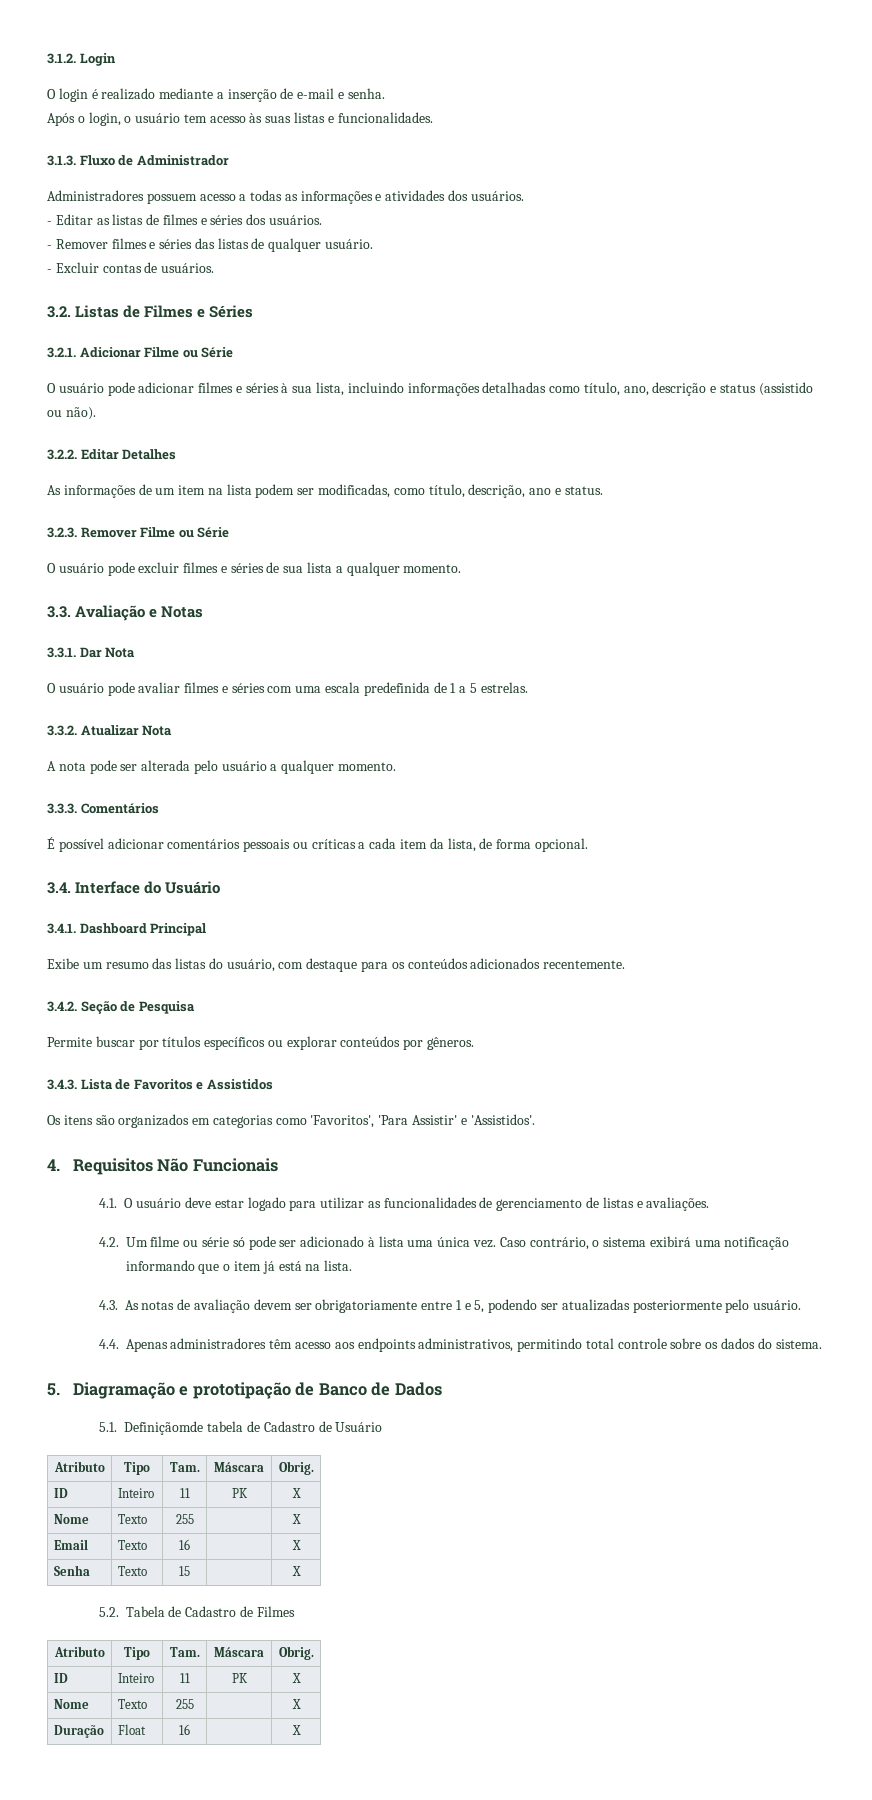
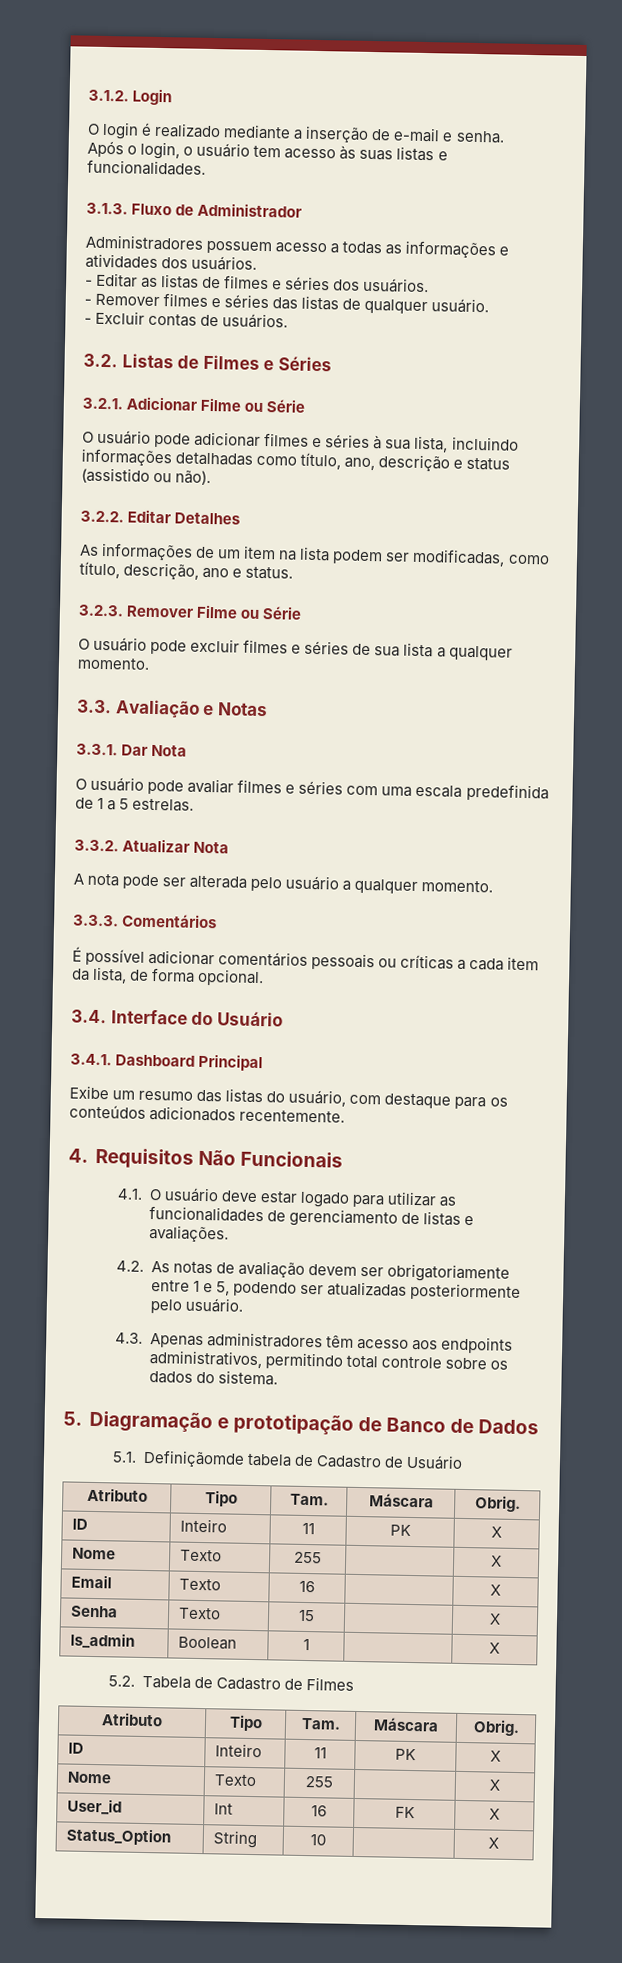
[47,1001,195,1014] [47,1036,475,1050] [47,1079,273,1090] [47,1114,535,1128] // 3.4.2. Seção de Pesquisa // Permite buscar por títulos específicos ou explorar conteúdos por gêneros. // 3.4.3. Lista de Favoritos e Assistidos // Os itens são organizados em categorias como 'Favoritos', 'Para Assistir' e 'Assistidos'. -> (346, 1116) none
[125,1236,790,1250] [125,1260,353,1274] [98,1300,118,1310] Um filme ou série só pode ser adicionado à lista uma única vez. Caso contrário, o sistema exibirá uma notificação informando que o item já está na lista. // 4.3. -> (145, 1266) none
[98,1339,119,1349] 4.4. -> [115,1332,144,1344] 4.3.
(301, 1571) none -> [69,1632,135,1649] [177,1636,237,1650] [302,1638,310,1651] [489,1642,500,1654] // Is_admin | Boolean | 1 | | X
[53,1725,104,1738] [117,1724,146,1735] [179,1724,190,1735] [291,1725,301,1735] Duração | Float | 16 | | X -> [66,1798,122,1815] [213,1803,233,1815] [311,1805,327,1817] [394,1806,415,1819] [489,1808,500,1820] [65,1827,171,1846] [212,1830,257,1849] [310,1834,326,1846] [488,1837,499,1849] User_id | Int | 16 | FK | X // Status_Option | String | 10 | | X

